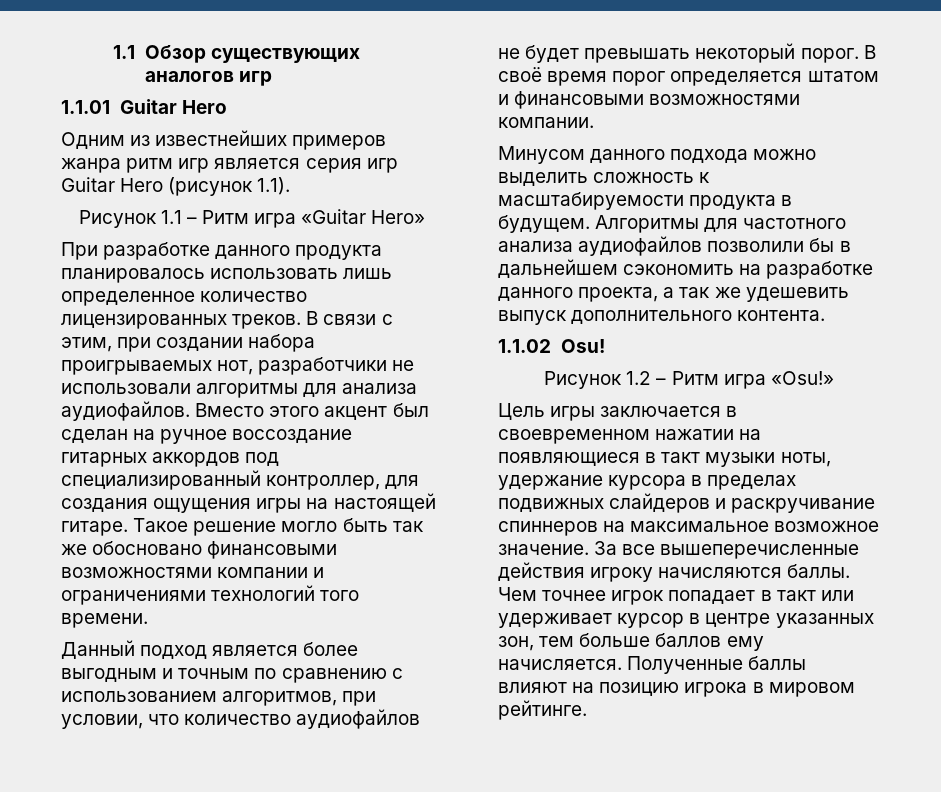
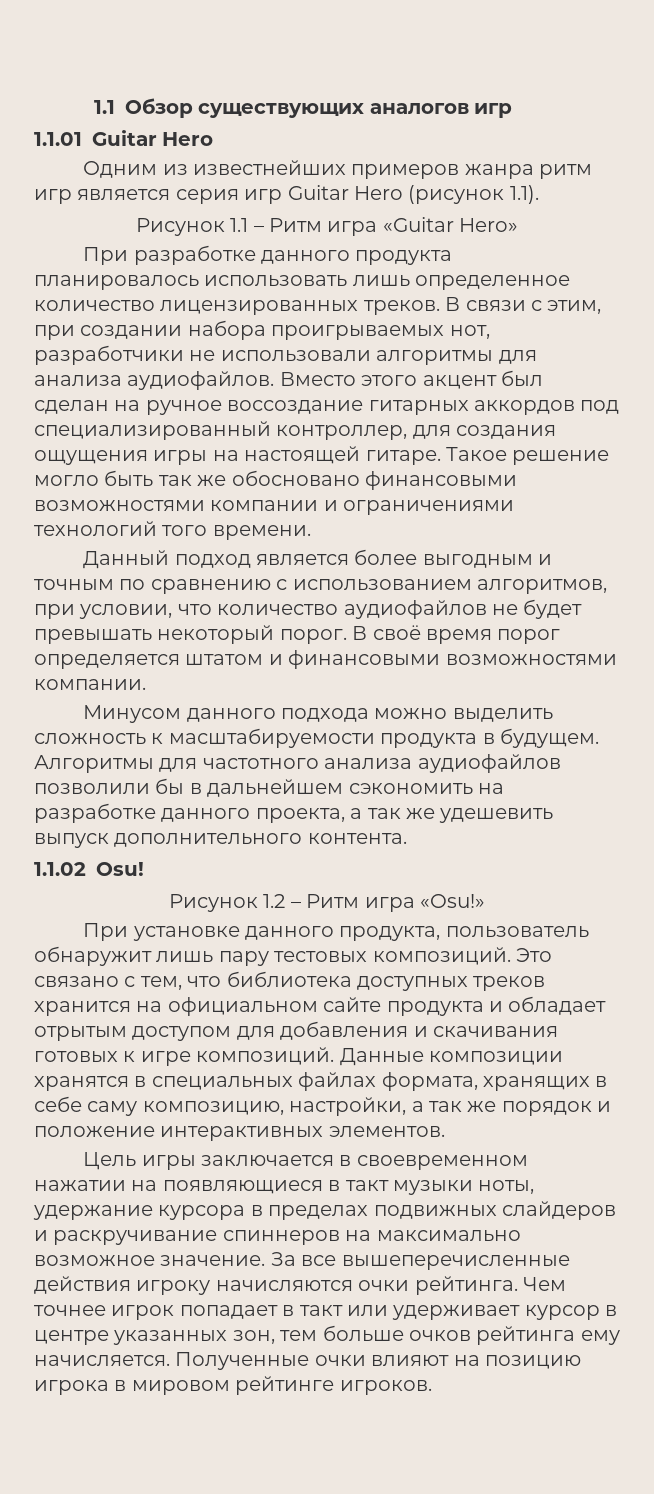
(834, 378) none -> [83,923,589,941] [34,946,552,966] [34,971,546,991] [34,996,607,1016] [34,1021,558,1041] [34,1047,563,1066] [34,1072,608,1091] [34,1096,612,1116] [34,1126,445,1141] // При установке данного продукта, пользователь обнаружит лишь пару тестовых композиций. Это связано с тем, что библиотека доступных треков хранится на официальном сайте продукта и обладает отрытым доступом для добавления и скачивания готовых к игре композиций. Данные композиции хранятся в специальных файлах формата, хранящих в себе саму композицию, настройки, а так же порядок и положение интерактивных элементов.
[630,521,770,532] максимальное -> [376,1230,521,1242] максимально
[787,564,851,578] баллы. -> [358,1276,518,1295] очки рейтинга.
[655,633,722,647] баллов -> [409,1326,576,1345] очков рейтинга
[748,656,807,670] баллы -> [314,1355,366,1366] очки
[498,700,587,720] рейтинге. -> [235,1376,432,1395] рейтинге игроков.

